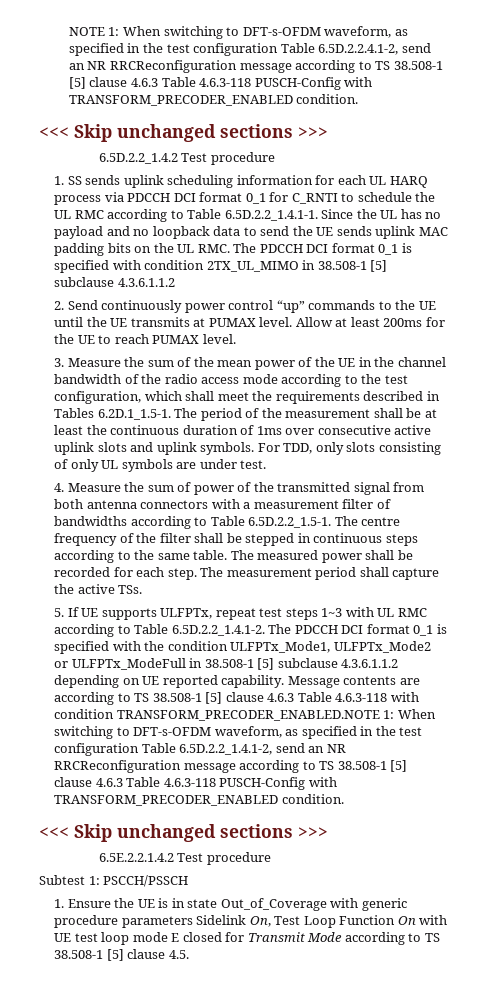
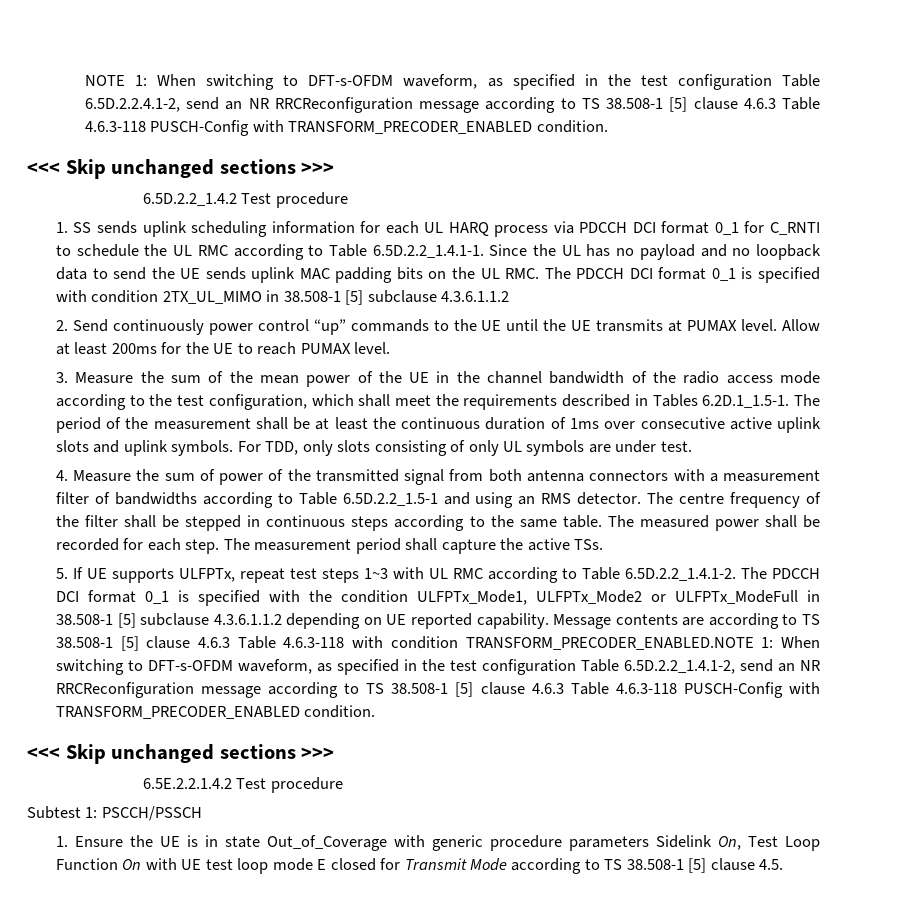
[248,517,332,528] 6.5D.2.2_1.5-1. -> [342,492,642,508] 6.5D.2.2_1.5-1 and using an RMS detector.

